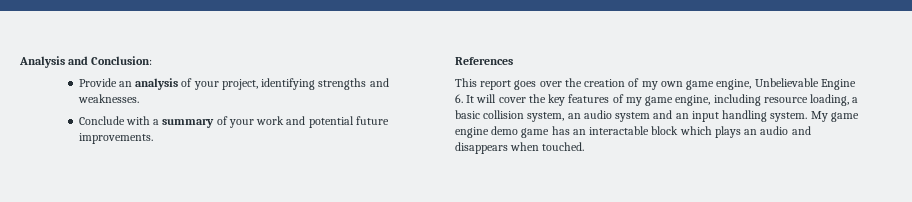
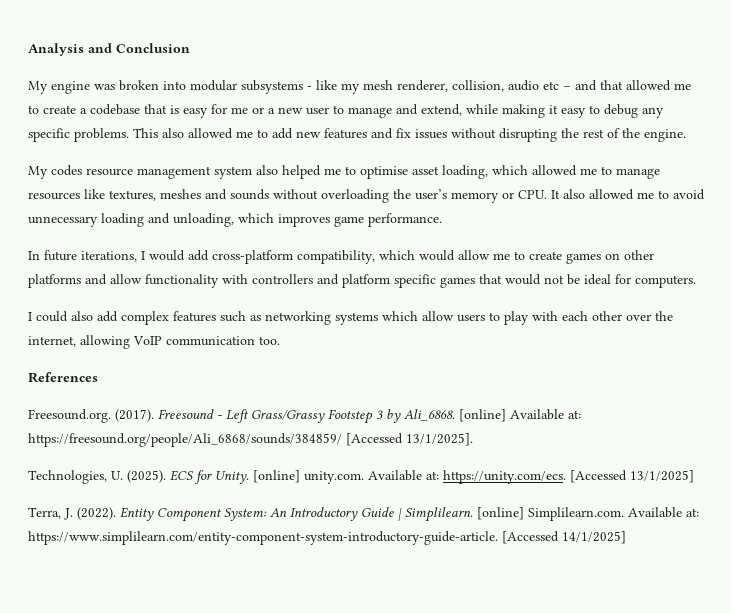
[91,56,153,65] [78,78,389,90] [77,94,139,103] [78,116,389,128] [78,133,153,144] [455,57,513,65] [455,78,856,90] [455,94,859,106] [455,110,859,122] [455,126,811,138] [455,142,585,154] Conclusion: // Provide an analysis of your project, identifying strengths and weaknesses. // Conclude with a summary of your work and potential future improvements. // References // This report goes over the creation of my own game engine, Unbelievable Engine 6. It will cover the key features of my game engine, including resource loading, a basic collision system, an audio system and an input handling system. My game engine demo game has an interactable block which plays an audio and disappears when touched. -> [116,43,190,53] [28,80,691,94] [28,104,664,118] [28,128,686,142] [28,165,660,179] [28,189,705,203] [28,213,442,227] [28,250,654,264] [28,274,696,288] [28,311,673,325] [28,335,280,349] [28,372,98,383] [28,409,581,424] [28,433,473,447] [28,470,694,484] [28,507,699,522] [28,531,626,545] Conclusion // My engine was broken into modular subsystems - like my mesh renderer, collision, audio etc – and that allowed me to create a codebase that is easy for me or a new user to manage and extend, while making it easy to debug any specific problems. This also allowed me to add new features and fix issues without disrupting the rest of the engine. // My codes resource management system also helped me to optimise asset loading, which allowed me to manage resources like textures, meshes and sounds without overloading the user’s memory or CPU. It also allowed me to avoid unnecessary loading and unloading, which improves game performance. // In future iterations, I would add cross-platform compatibility, which would allow me to create games on other platforms and allow functionality with controllers and platform specific games that would not be ideal for computers. // I could also add complex features such as networking systems which allow users to play with each other over the internet, allowing VoIP communication too. // References // Freesound.org. (2017). Freesound - Left Grass/Grassy Footstep 3 by Ali_6868. [online] Available at: https://freesound.org/people/Ali_6868/sounds/384859/ [Accessed 13/1/2025]. // Technologies, U. (2025). ECS for Unity. [online] unity.com. Available at: https://unity.com/ecs. [Accessed 13/1/2025] // Terra, J. (2022). Entity Component System: An Introductory Guide | Simplilearn. [online] Simplilearn.com. Available at: https://www.simplilearn.com/entity-component-system-introductory-guide-article. [Accessed 14/1/2025]

